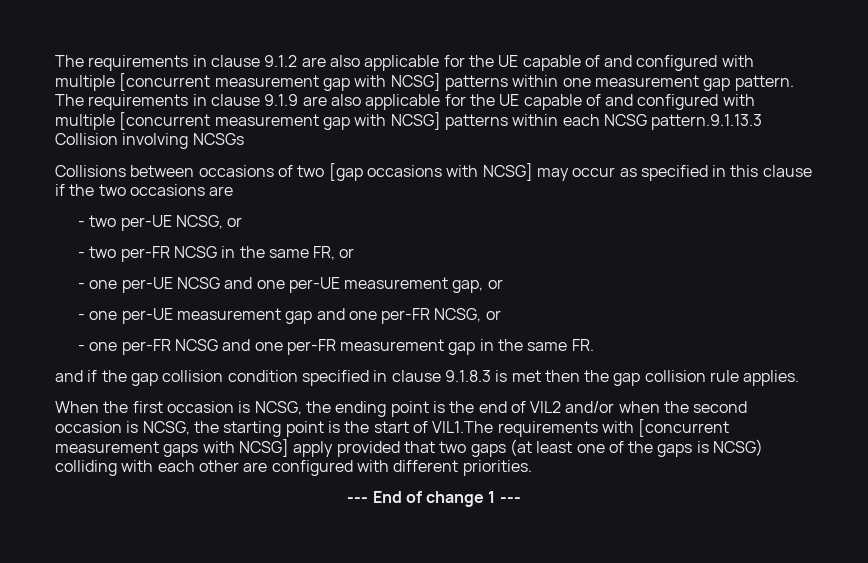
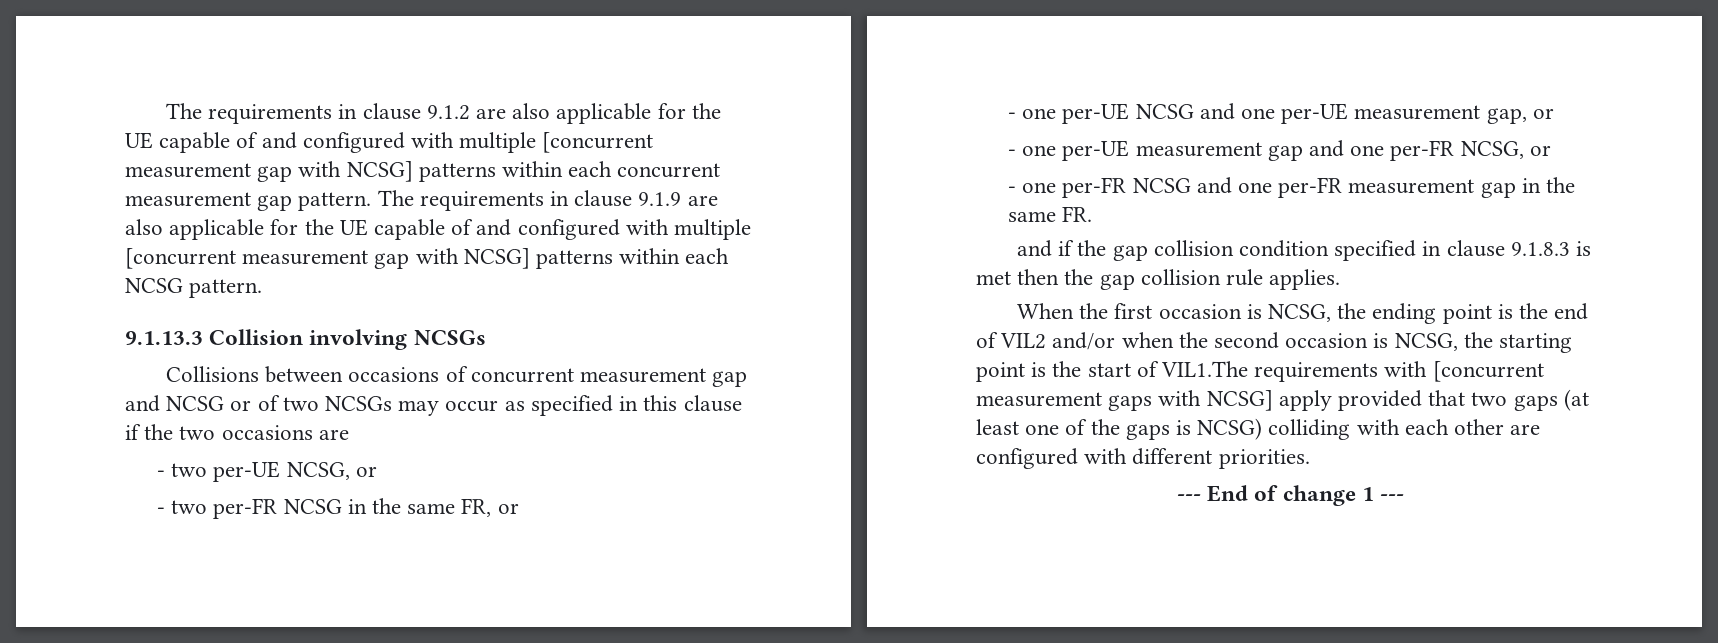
[562,78,591,87] one -> [568,161,721,178] each concurrent
[651,114,763,130] pattern.9.1.13.3 -> [189,279,263,298] [125,331,203,345] pattern. // 9.1.13.3
[297,163,533,181] two [gap occasions with NCSG] -> [470,368,748,387] [125,395,393,412] concurrent measurement gap and NCSG or of two NCSGs

